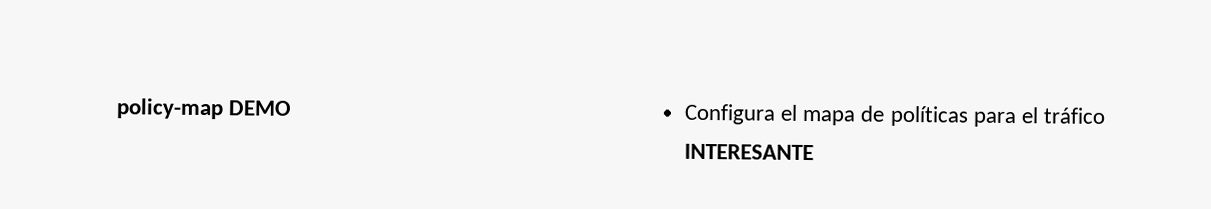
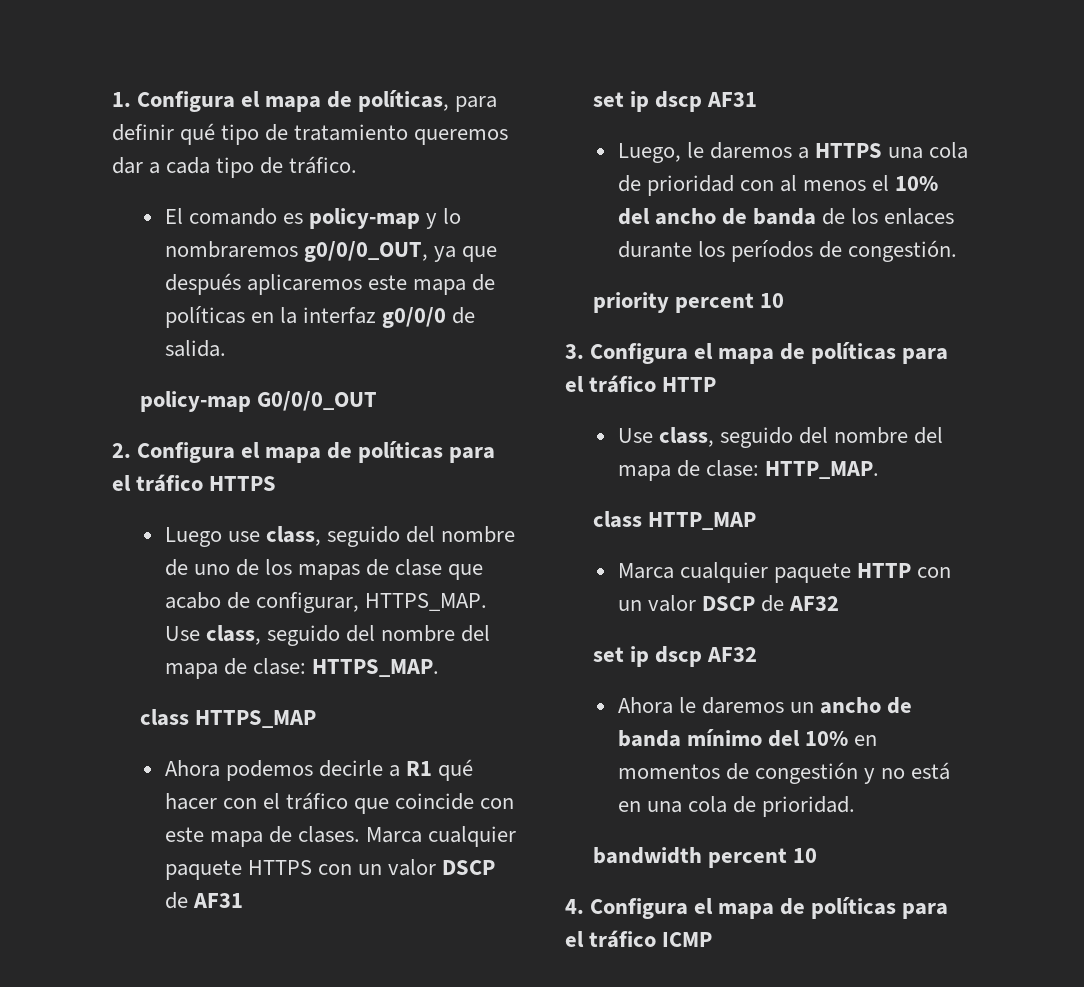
[115,98,293,120] [683,103,1106,128] [683,143,814,161] policy-map DEMO // Configura el mapa de políticas para el tráfico INTERESANTE -> [112,90,498,112] [112,123,509,145] [112,156,358,178] [164,208,461,229] [164,241,497,262] [164,273,495,295] [164,306,475,328] [164,340,226,357] [139,391,377,412] [112,441,496,463] [112,474,277,492] [164,526,515,547] [164,559,484,580] [164,592,487,613] [164,625,490,646] [164,658,439,679] [139,709,316,728] [164,759,473,781] [164,792,514,814] [164,826,516,847] [164,859,495,880] [164,892,243,909] [592,91,757,112] [617,142,968,163] [617,175,938,196] [617,208,954,225] [617,240,957,262] [592,292,784,313] [565,342,949,364] [565,375,717,393] [617,427,943,448] [617,460,879,481] [592,511,756,530] [617,562,951,583] [617,595,839,612] [592,646,757,667] [617,697,912,714] [617,729,877,747] [617,762,950,784] [617,796,855,817] [592,847,817,868] [565,897,949,919] [565,930,713,948] 1. Configura el mapa de políticas, para definir qué tipo de tratamiento queremos dar a cada tipo de tráfico. // El comando es policy-map y lo nombraremos g0/0/0_OUT, ya que después aplicaremos este mapa de políticas en la interfaz g0/0/0 de salida. // policy-map G0/0/0_OUT // 2. Configura el mapa de políticas para el tráfico HTTPS // Luego use class, seguido del nombre de uno de los mapas de clase que acabo de configurar, HTTPS_MAP. Use class, seguido del nombre del mapa de clase: HTTPS_MAP. // class HTTPS_MAP // Ahora podemos decirle a R1 qué hacer con el tráfico que coincide con este mapa de clases. Marca cualquier paquete HTTPS con un valor DSCP de AF31 // set ip dscp AF31 // Luego, le daremos a HTTPS una cola de prioridad con al menos el 10% del ancho de banda de los enlaces durante los períodos de congestión. // priority percent 10 // 3. Configura el mapa de políticas para el tráfico HTTP // Use class, seguido del nombre del mapa de clase: HTTP_MAP. // class HTTP_MAP // Marca cualquier paquete HTTP con un valor DSCP de AF32 // set ip dscp AF32 // Ahora le daremos un ancho de banda mínimo del 10% en momentos de congestión y no está en una cola de prioridad. // bandwidth percent 10 // 4. Configura el mapa de políticas para el tráfico ICMP

